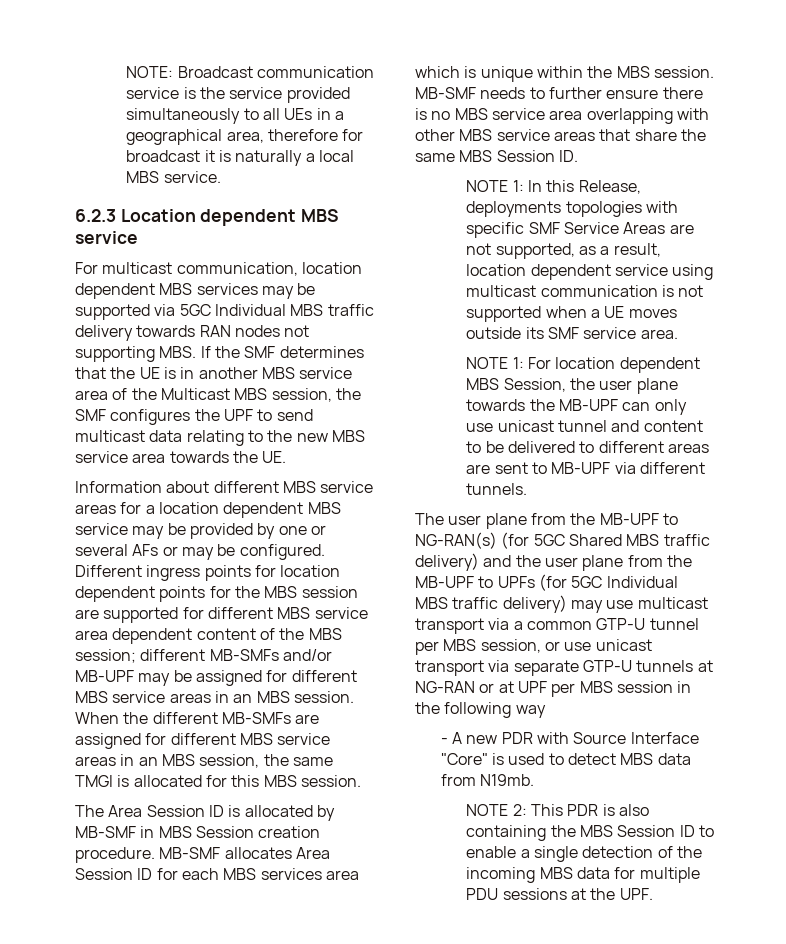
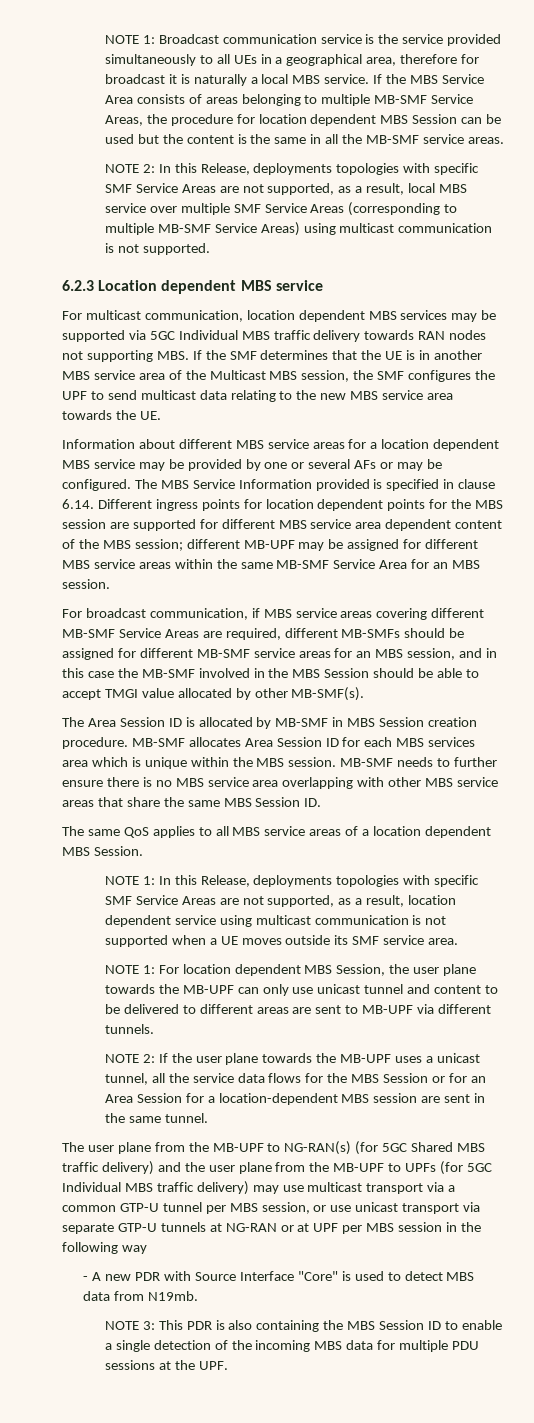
[126,66,174,78] NOTE: -> [104,35,155,44] NOTE 1:
(221, 177) none -> [373,74,484,84] [104,94,474,106] [104,114,502,126] [104,134,504,144] [104,163,480,175] [104,183,468,195] [104,202,458,216] [104,222,493,236] [104,243,210,255] If the MBS Service Area consists of areas belonging to multiple MB-SMF Service Areas, the procedure for location dependent MBS Session can be used but the content is the same in all the MB-SMF service areas. // NOTE 2: In this Release, deployments topologies with specific SMF Service Areas are not supported, as a result, local MBS service over multiple SMF Service Areas (corresponding to multiple MB-SMF Service Areas) using multicast communication is not supported.
(325, 552) none -> [134,479,496,491] [62,499,94,509] The MBS Service Information provided is specified in clause 6.14.
[209,649,332,661] MB-SMFs and/or -> (240, 544) none
[214,691,354,703] [75,712,320,724] [75,733,331,749] [75,754,135,766] in an MBS session. When the different MB-SMFs are assigned for different MBS service areas in -> [174,559,481,569] [62,579,110,589] [62,608,485,620] [62,628,465,640] [62,648,353,660] within the same MB-SMF Service Area for an MBS session. // For broadcast communication, if MBS service areas covering different MB-SMF Service Areas are required, different MB-SMFs should be assigned for different MB-SMF service areas for
[263,754,333,766] [75,775,361,787] the same TMGI is allocated for this MBS session. -> [459,648,498,658] [62,668,479,678] [62,687,365,701] and in this case the MB-SMF involved in the MBS Session should be able to accept TMGI value allocated by other MB-SMF(s).
(578, 156) none -> [62,826,491,838] [62,846,143,856] // The same QoS applies to all MBS service areas of a location dependent MBS Session.
(528, 489) none -> [104,1053,480,1065] [104,1073,486,1085] [104,1093,486,1105] [104,1113,208,1123] // NOTE 2: If the user plane towards the MB-UPF uses a unicast tunnel, all the service data flows for the MBS Session or for an Area Session for a location-dependent MBS session are sent in the same tunnel.
[512,804,527,816] 2: -> [142,1321,155,1330] 3:

